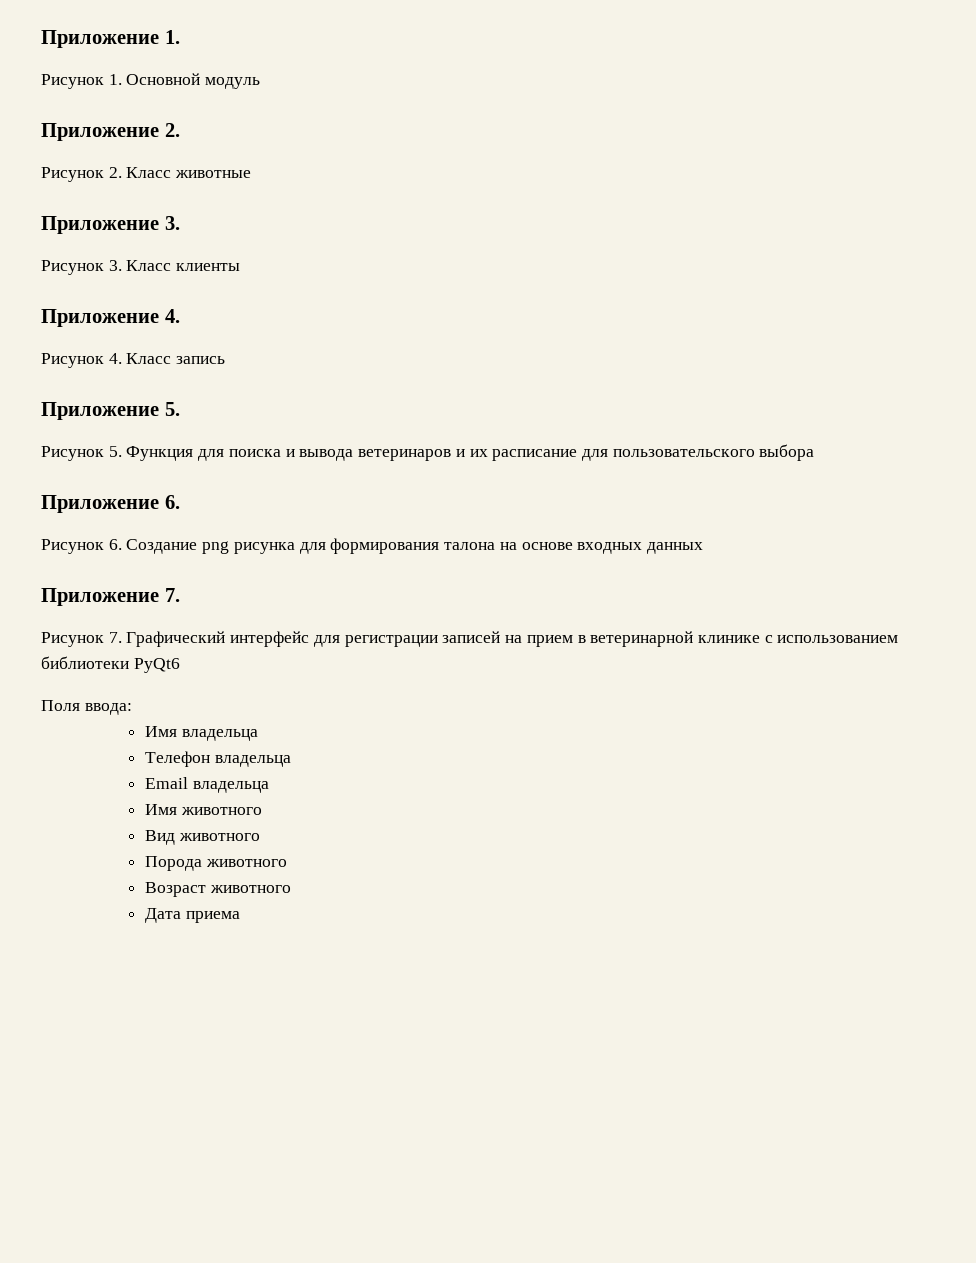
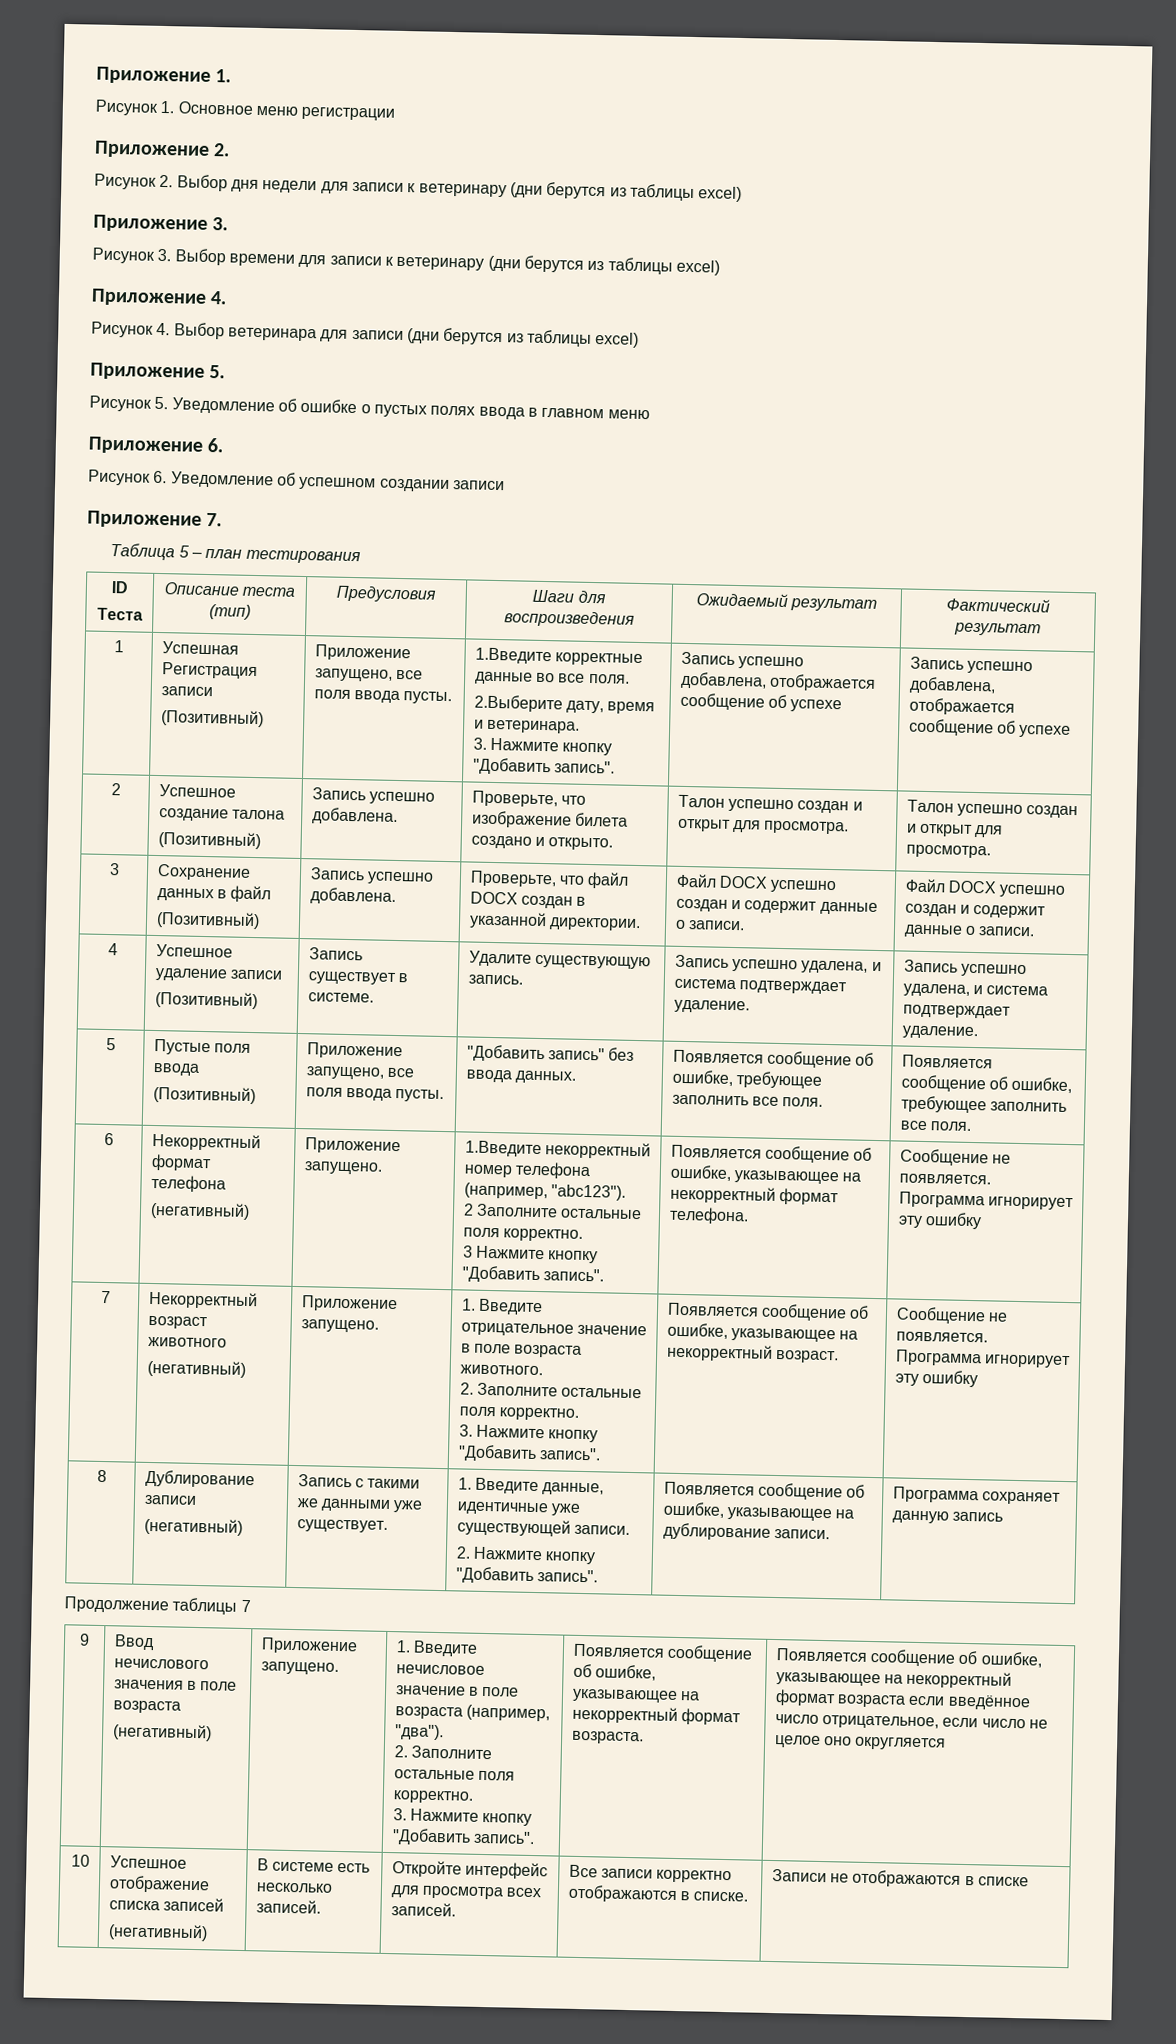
[126,73,261,89] Основной модуль -> [177,101,396,121] Основное меню регистрации
[126,167,252,178] [41,216,180,234] [41,260,241,275] [41,309,180,327] [41,353,226,368] [41,402,180,420] [41,444,815,461] [41,495,180,513] [41,538,703,554] [41,588,180,606] [41,631,899,647] [41,656,180,673] [41,700,132,715] [144,726,258,741] [144,751,291,767] [144,777,269,793] [144,804,262,815] [144,830,260,845] [144,856,287,871] [144,882,291,897] [144,908,240,923] Класс животные // Приложение 3. // Рисунок 3. Класс клиенты // Приложение 4. // Рисунок 4. Класс запись // Приложение 5. // Рисунок 5. Функция для поиска и вывода ветеринаров и их расписание для пользовательского выбора // Приложение 6. // Рисунок 6. Создание png рисунка для формирования талона на основе входных данных // Приложение 7. // Рисунок 7. Графический интерфейс для регистрации записей на прием в ветеринарной клинике с использованием библиотеки PyQt6 // Поля ввода: // Имя владельца // Телефон владельца // Email владельца // Имя животного // Вид животного // Порода животного // Возраст животного // Дата приема -> [176,174,743,203] [93,214,229,233] [92,247,720,276] [91,288,228,307] [91,321,640,348] [90,362,226,381] [89,395,650,420] [88,436,225,455] [88,469,505,492] [87,510,223,529] [110,542,361,565] [111,581,129,594] [96,607,143,621] [163,582,296,597] [208,604,251,620] [336,585,436,603] [532,589,606,604] [503,610,635,628] [695,592,878,612] [946,597,1050,613] [954,622,1041,637] [113,640,124,653] [161,641,239,655] [161,662,258,680] [160,686,213,697] [160,709,264,728] [314,644,411,662] [314,668,423,682] [313,689,453,705] [474,647,643,667] [474,671,630,685] [473,694,656,715] [473,719,580,734] [472,737,613,756] [472,757,615,776] [680,651,804,670] [679,671,876,692] [679,692,843,713] [909,656,1033,675] [908,676,996,695] [908,697,1015,716] [908,718,1072,738] [110,783,121,796] [158,784,236,798] [158,808,285,822] [157,831,261,850] [311,787,435,805] [311,807,398,825] [471,790,586,808] [471,810,628,829] [470,835,614,851] [677,794,863,814] [676,818,850,835] [906,799,1079,819] [906,823,1004,838] [905,844,991,859] [108,863,120,876] [156,864,251,881] [156,885,272,903] [155,911,260,930] [309,867,434,885] [309,887,396,905] [469,870,630,889] [469,891,587,909] [468,911,641,932] [675,873,837,894] [675,898,878,915] [674,919,745,931] [904,878,1066,898] [904,903,1047,919] [903,924,1036,938] [107,943,118,956] [155,944,233,958] [154,967,283,982] [154,990,258,1010] [308,947,363,961] [307,971,408,985] [307,992,374,1003] [468,950,651,970] [467,974,523,985] [674,954,882,974] [673,978,847,995] [673,999,750,1014] [903,959,1027,978] [902,983,1049,997] [902,1004,1011,1019] [901,1025,978,1040] [105,1037,116,1051] [153,1038,251,1056] [152,1062,200,1076] [152,1085,256,1105] [306,1042,403,1060] [305,1066,414,1080] [305,1087,445,1103] [466,1044,635,1063] [465,1069,576,1084] [672,1049,875,1069] [671,1069,822,1089] [671,1094,824,1107] [901,1054,993,1069] [900,1074,1073,1094] [900,1095,1067,1114] [899,1120,972,1131] [103,1132,114,1146] [151,1132,261,1152] [150,1153,212,1172] [150,1174,226,1193] [149,1201,250,1220] [304,1137,401,1155] [303,1161,383,1175] [464,1140,651,1160] [463,1161,591,1180] [463,1182,626,1201] [462,1203,643,1220] [462,1227,583,1242] [462,1245,599,1264] [461,1265,604,1284] [670,1144,873,1164] [669,1164,862,1185] [669,1185,839,1206] [668,1206,749,1225] [899,1148,1011,1167] [898,1173,991,1185] [898,1191,1074,1211] [897,1212,982,1230] [100,1290,111,1304] [147,1290,258,1310] [147,1315,208,1330] [147,1336,227,1348] [146,1359,246,1378] [300,1295,398,1313] [300,1319,379,1333] [460,1298,543,1316] [460,1322,647,1337] [460,1343,583,1358] [459,1364,543,1376] [459,1382,643,1399] [458,1406,579,1421] [458,1424,599,1443] [457,1444,601,1463] [666,1302,870,1322] [666,1322,859,1343] [666,1343,839,1364] [895,1306,1008,1325] [895,1331,988,1343] [894,1349,1071,1369] [894,1370,978,1388] [96,1469,107,1483] [144,1469,255,1489] [143,1494,197,1505] [143,1517,243,1536] [297,1474,421,1489] [296,1498,424,1513] [296,1519,388,1533] [457,1477,605,1496] [456,1501,580,1516] [456,1518,630,1537] [455,1546,596,1565] [455,1566,598,1584] [663,1481,866,1501] [662,1501,855,1522] [662,1522,830,1541] [892,1486,1061,1505] [891,1510,1003,1524] [64,1596,251,1615] [79,1633,90,1646] [113,1634,155,1651] [113,1658,209,1670] [113,1679,238,1691] [112,1700,181,1714] [112,1723,212,1742] [260,1637,358,1655] [260,1661,339,1675] [395,1640,478,1657] [395,1664,485,1675] [394,1685,520,1697] [394,1704,550,1722] [394,1724,444,1741] [393,1745,492,1760] [393,1769,515,1781] [392,1790,473,1804] [392,1808,533,1827] [391,1828,535,1846] [572,1643,753,1663] [572,1663,656,1681] [571,1688,700,1703] [571,1705,741,1726] [571,1730,644,1745] [775,1648,1043,1668] [775,1670,1013,1689] [774,1689,1031,1711] [774,1714,1048,1730] [773,1735,947,1751] [70,1854,90,1867] [109,1855,187,1869] [108,1875,210,1894] [108,1897,224,1912] [107,1923,208,1942] [256,1858,371,1873] [255,1882,333,1893] [255,1899,321,1914] [391,1860,548,1880] [390,1885,543,1900] [390,1902,456,1917] [568,1864,733,1884] [567,1884,749,1904] [771,1868,1029,1888] Выбор дня недели для записи к ветеринару (дни берутся из таблицы excel) // Приложение 3. // Рисунок 3. Выбор времени для записи к ветеринару (дни берутся из таблицы excel) // Приложение 4. // Рисунок 4. Выбор ветеринара для записи (дни берутся из таблицы excel) // Приложение 5. // Рисунок 5. Уведомление об ошибке о пустых полях ввода в главном меню // Приложение 6. // Рисунок 6. Уведомление об успешном создании записи // Приложение 7. // Таблица 5 – план тестирования // ID // Теста | Описание теста (тип) | Предусловия | Шаги для воспроизведения | Ожидаемый результат | Фактический результат // 1 | Успешная Регистрация записи // (Позитивный) | Приложение запущено, все поля ввода пусты. | 1.Введите корректные данные во все поля. // 2.Выберите дату, время и ветеринара. // 3. Нажмите кнопку "Добавить запись". | Запись успешно добавлена, отображается сообщение об успехе | Запись успешно добавлена, отображается сообщение об успехе // 2 | Успешное создание талона // (Позитивный) | Запись успешно добавлена. | Проверьте, что изображение билета создано и открыто. | Талон успешно создан и открыт для просмотра. | Талон успешно создан и открыт для просмотра. // 3 | Сохранение данных в файл // (Позитивный) | Запись успешно добавлена. | Проверьте, что файл DOCX создан в указанной директории. | Файл DOCX успешно создан и содержит данные о записи. | Файл DOCX успешно создан и содержит данные о записи. // 4 | Успешное удаление записи // (Позитивный) | Запись существует в системе. | Удалите существующую запись. | Запись успешно удалена, и система подтверждает удаление. | Запись успешно удалена, и система подтверждает удаление. // 5 | Пустые поля ввода // (Позитивный) | Приложение запущено, все поля ввода пусты. | "Добавить запись" без ввода данных. | Появляется сообщение об ошибке, требующее заполнить все поля. | Появляется сообщение об ошибке, требующее заполнить все поля. // 6 | Некорректный формат телефона // (негативный) | Приложение запущено. | 1.Введите некорректный номер телефона (например, "abc123"). // 2 Заполните остальные поля корректно. // 3 Нажмите кнопку "Добавить запись". | Появляется сообщение об ошибке, указывающее на некорректный формат телефона. | Сообщение не появляется. Программа игнорирует эту ошибку // 7 | Некорректный возраст животного // (негативный) | Приложение запущено. | 1. Введите отрицательное значение в поле возраста животного. // 2. Заполните остальные поля корректно. // 3. Нажмите кнопку "Добавить запись". | Появляется сообщение об ошибке, указывающее на некорректный возраст. | Сообщение не появляется. Программа игнорирует эту ошибку // 8 | Дублирование записи // (негативный) | Запись с такими же данными уже существует. | 1. Введите данные, идентичные уже существующей записи. // 2. Нажмите кнопку "Добавить запись". | Появляется сообщение об ошибке, указывающее на дублирование записи. | Программа сохраняет данную запись // Продолжение таблицы 7 // 9 | Ввод нечислового значения в поле возраста // (негативный) | Приложение запущено. | 1. Введите нечисловое значение в поле возраста (например, "два"). // 2. Заполните остальные поля корректно. // 3. Нажмите кнопку "Добавить запись". | Появляется сообщение об ошибке, указывающее на некорректный формат возраста. | Появляется сообщение об ошибке, указывающее на некорректный формат возраста если введённое число отрицательное, если число не целое оно округляется // 10 | Успешное отображение списка записей // (негативный) | В системе есть несколько записей. | Откройте интерфейс для просмотра всех записей. | Все записи корректно отображаются в списке. | Записи не отображаются в списке

